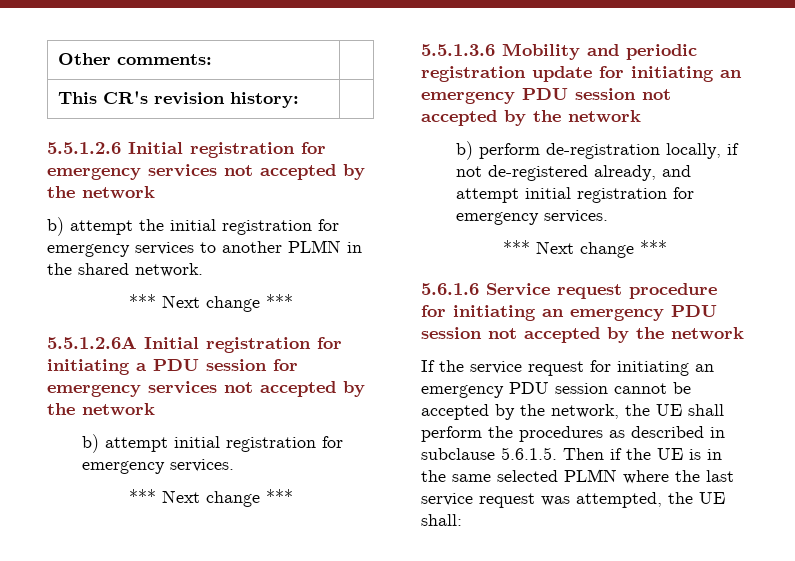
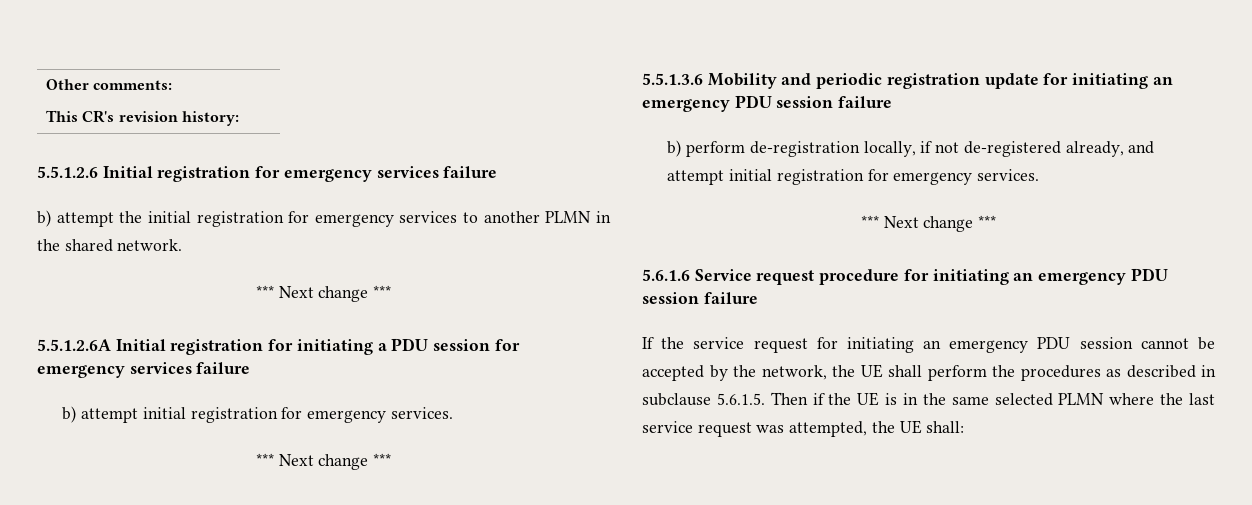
[224,164,365,180] [47,186,155,198] not accepted by the network -> [443,166,498,178] failure
[224,381,365,397] [47,403,155,415] not accepted by the network -> [196,362,251,374] failure
[642,89,671,100] [421,110,641,126] not accepted by the network -> [838,96,893,108] failure
[488,327,744,343] not accepted by the network -> [703,292,758,304] failure

